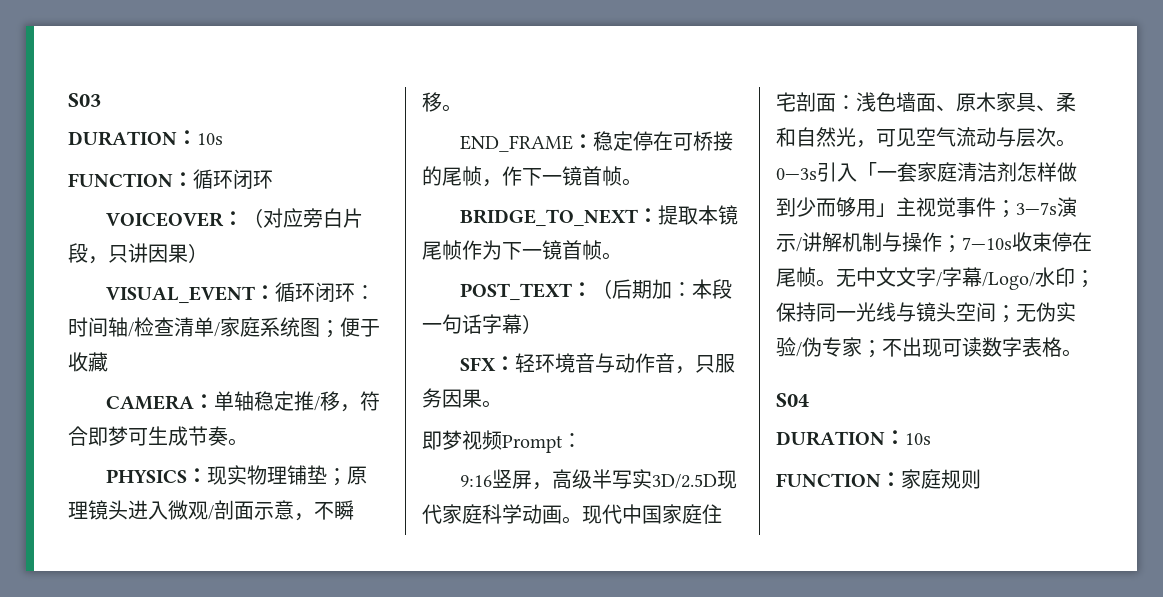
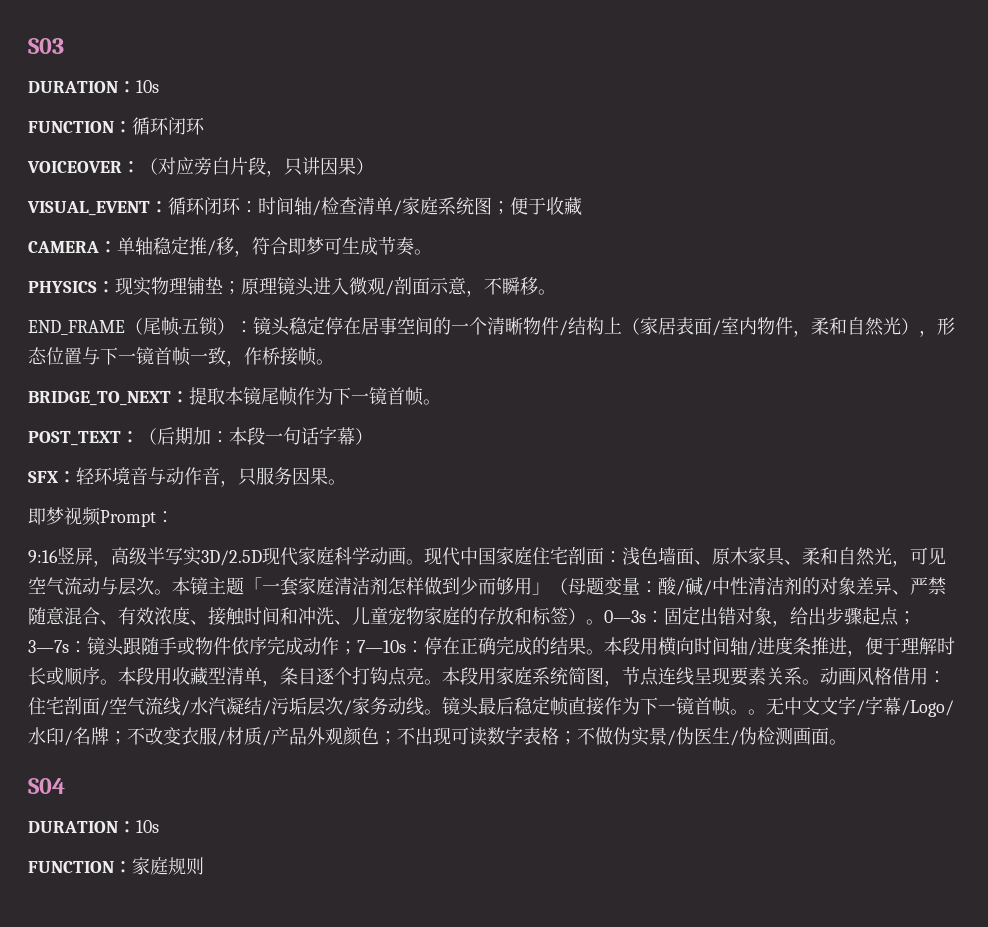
[573,131,734,151] [422,166,602,187] ：稳定停在可桥接的尾帧，作下一镜首 -> [125,316,955,337] [28,347,298,367] （尾帧·五锁）：镜头稳定停在居事空间的一个清晰物件/结构上（家居表面/室内物件，柔和自然光），形态位置与下一镜首帧一致，作桥接
[776,162,857,182] 0—3s引入 -> [172,577,244,595] 本镜主题
[896,197,1077,218] [776,232,1092,253] [776,267,816,287] 主视觉事件；3—7s演示/讲解机制与操作；7—10s收束停在尾帧 -> [550,577,946,596] [28,606,916,627] [28,636,955,657] [28,667,946,687] [28,696,748,716] （母题变量：酸/碱/中性清洁剂的对象差异、严禁随意混合、有效浓度、接触时间和冲洗、儿童宠物家庭的存放和标签）。0—3s：固定出错对象，给出步骤起点；3—7s：镜头跟随手或物件依序完成动作；7—10s：停在正确完成的结果。本段用横向时间轴/进度条推进，便于理解时长或顺序。本段用收藏型清单，条目逐个打钩点亮。本段用家庭系统简图，节点连线呈现要素关系。动画风格借用：住宅剖面/空气流线/水汽凝结/污垢层次/家务动线。镜头最后稳定帧直接作为下一镜首帧。
[1075,270,1095,288] [776,302,1076,323] [776,337,862,357] ；保持同一光线与镜头空间；无伪实验/伪专家 -> [64,727,379,746] /名牌；不改变衣服/材质/产品外观颜色
(1062, 347) none -> [559,727,829,746] ；不做伪实景/伪医生/伪检测画面

